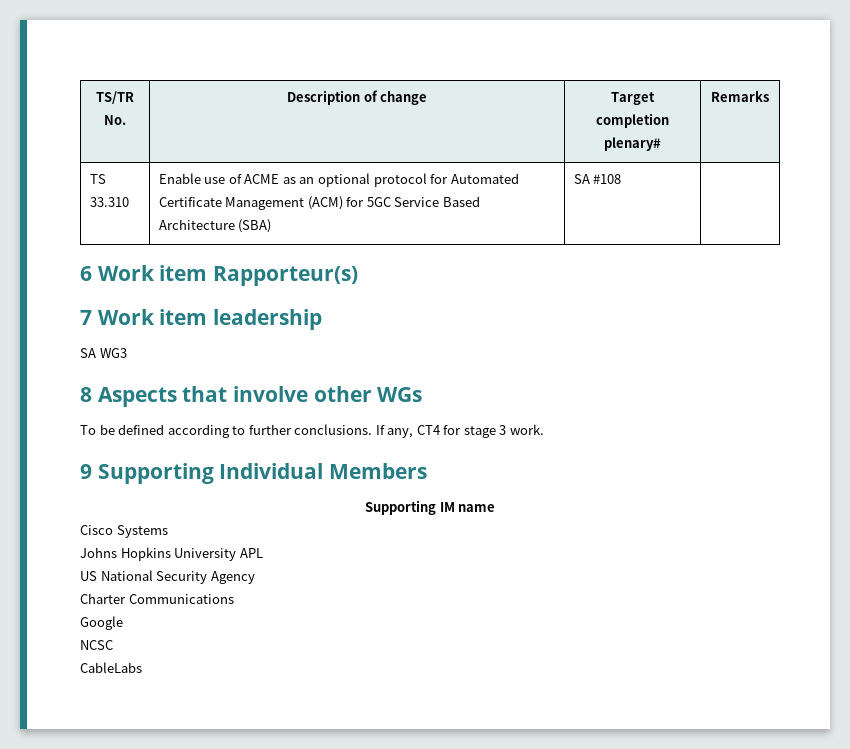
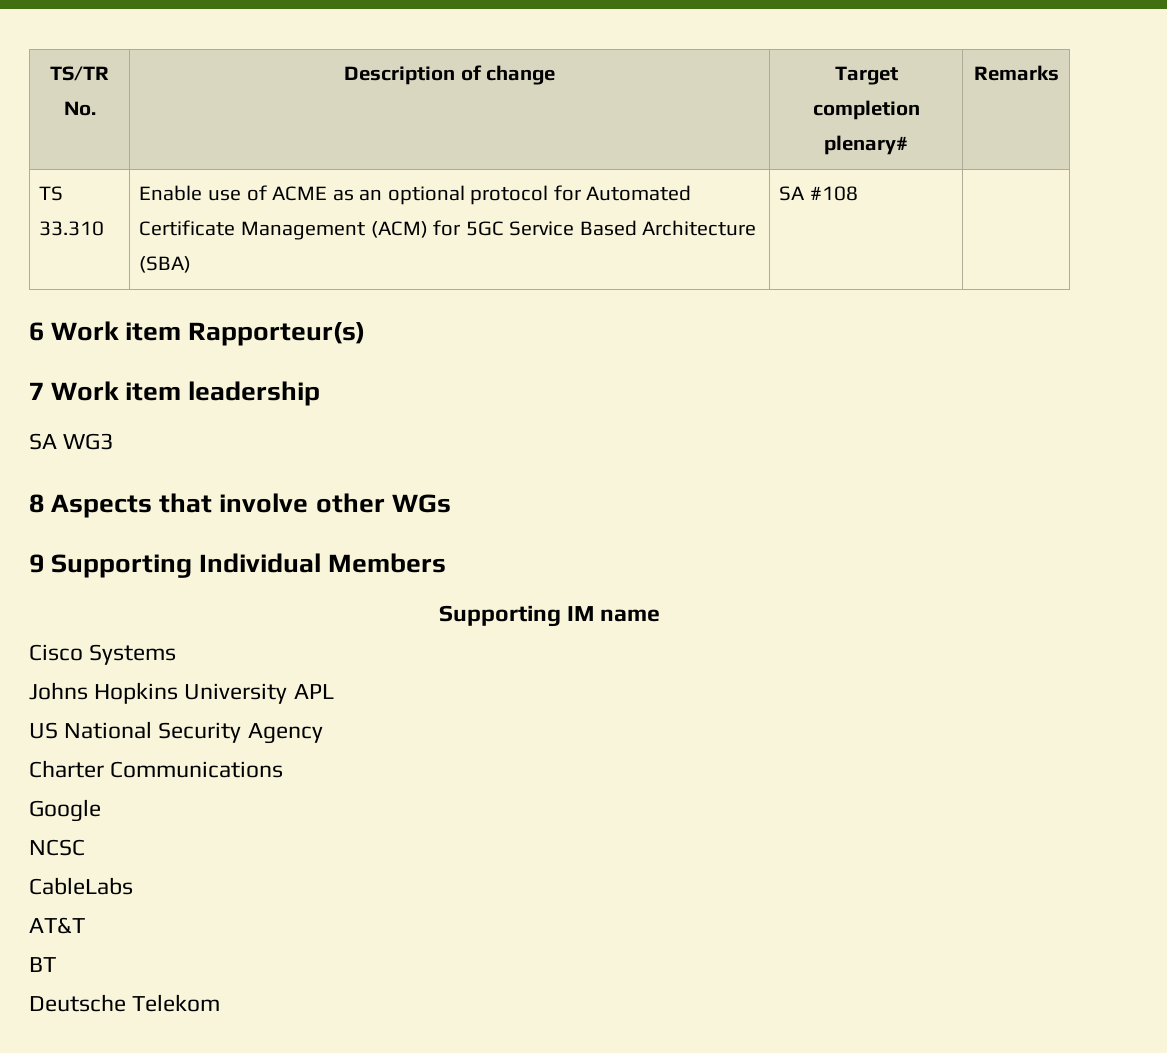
[80,424,544,438] // To be defined according to further conclusions. If any, CT4 for stage 3 work. -> (451, 503) none
(142, 667) none -> [29,917,85,934] [29,957,56,972] [29,994,221,1012] // AT&T // BT // Deutsche Telekom

